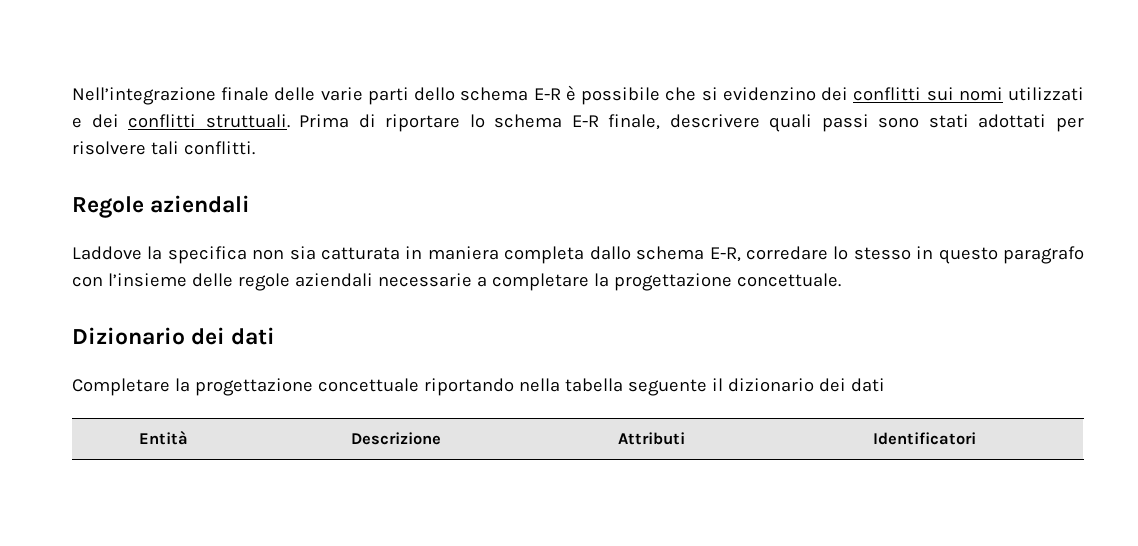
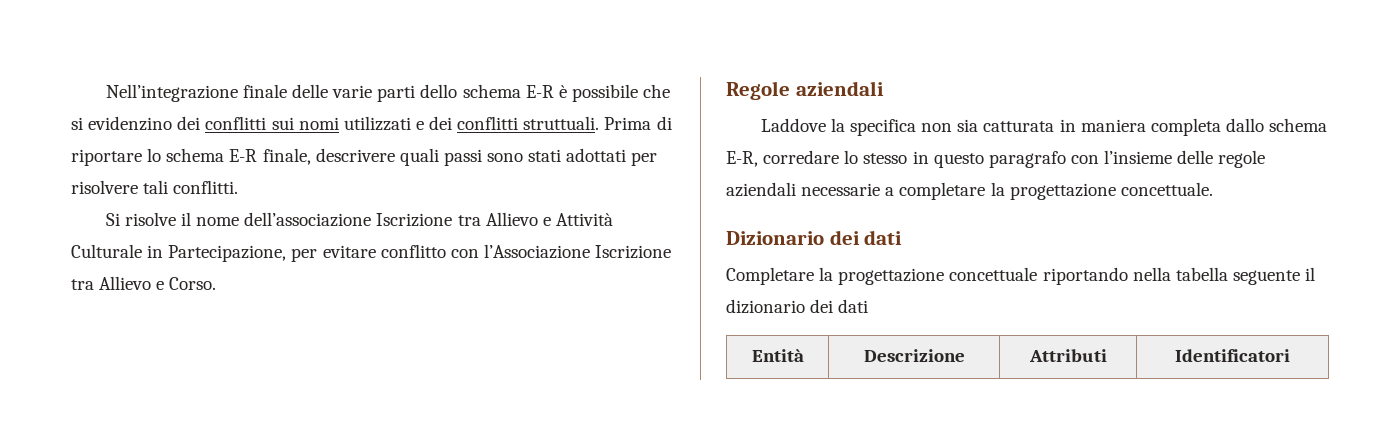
(255, 148) none -> [105,212,614,227] [71,244,672,262] [71,276,217,290] // Si risolve il nome dell’associazione Iscrizione tra Allievo e Attività Culturale in Partecipazione, per evitare conflitto con l’Associazione Iscrizione tra Allievo e Corso.

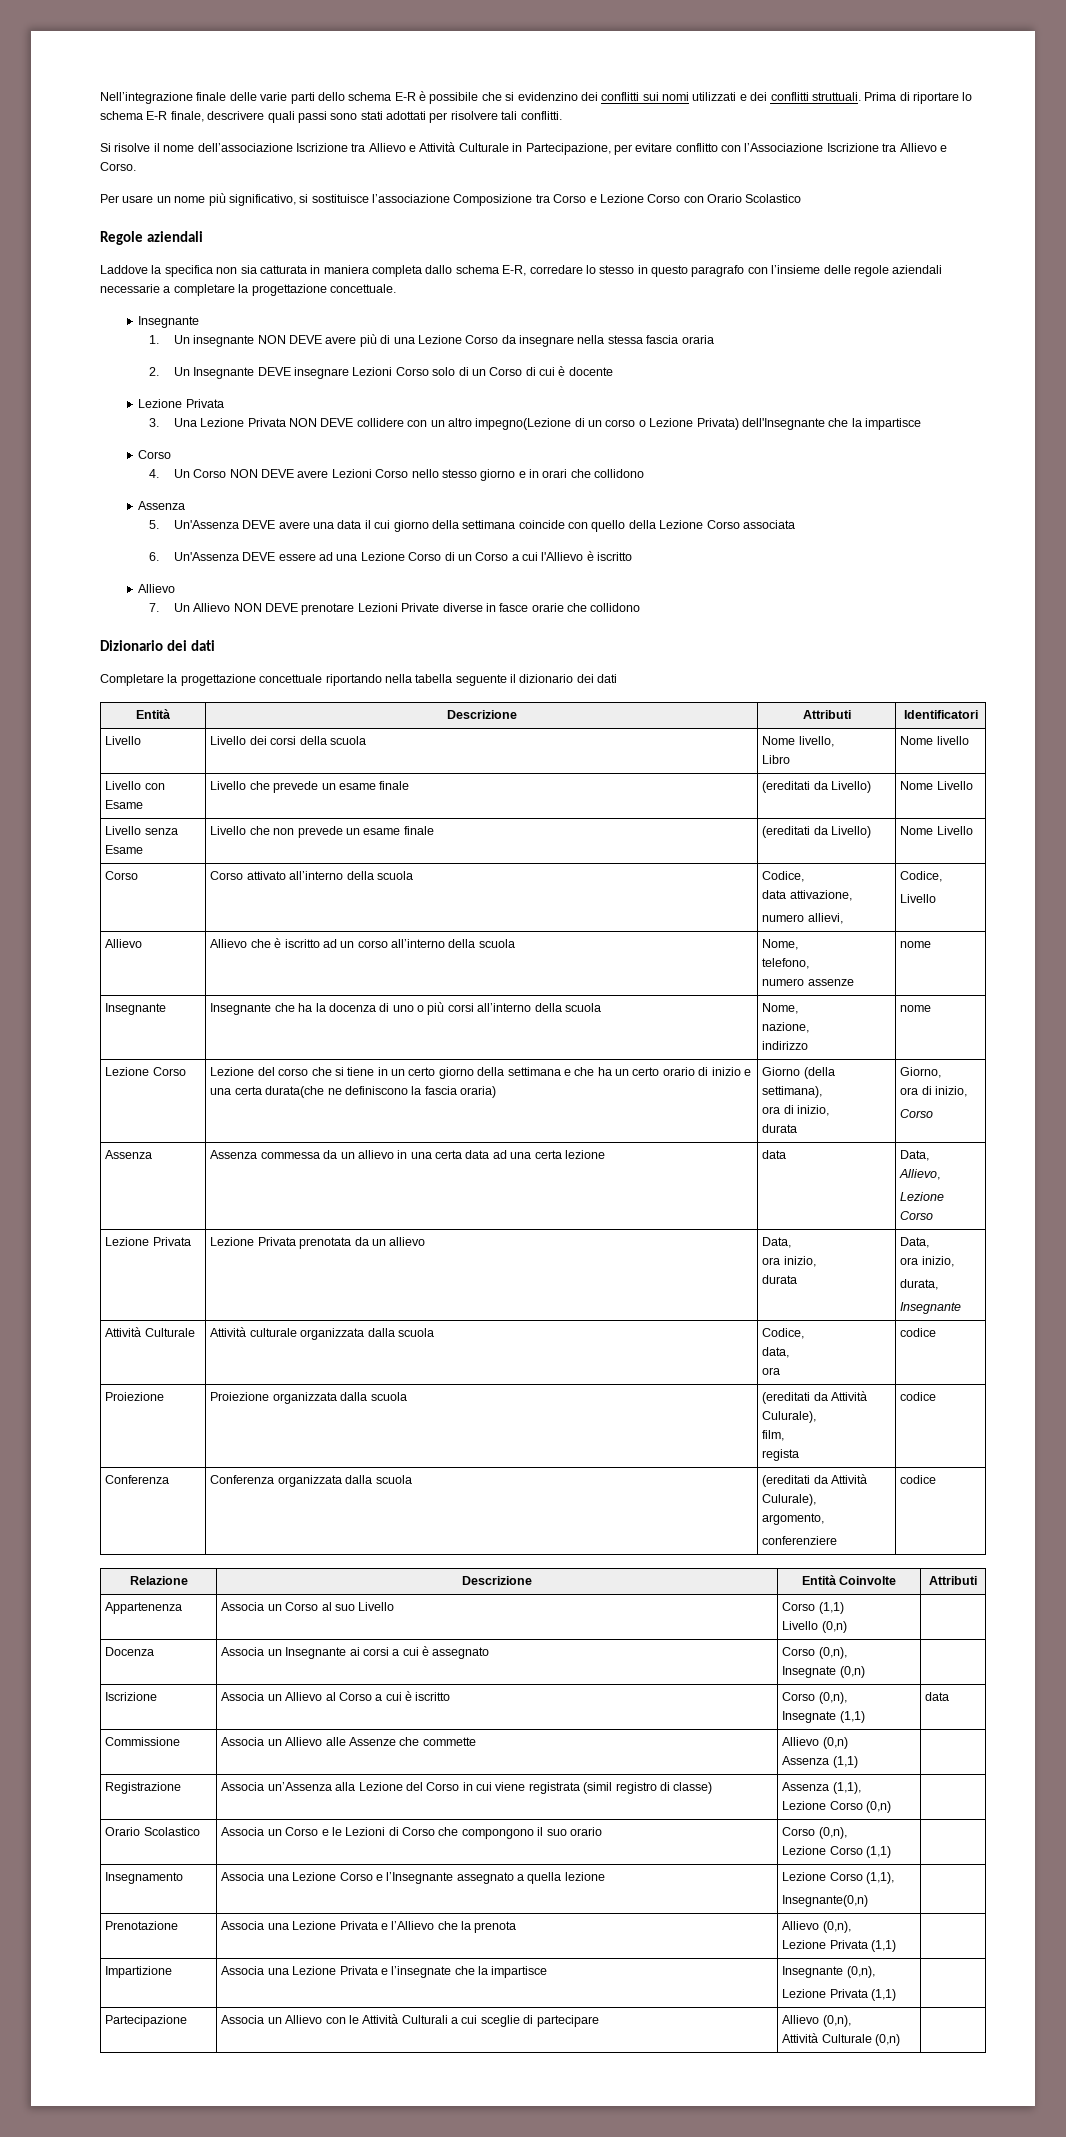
(217, 283) none -> [100,193,802,206] // Per usare un nome più significativo, si sostituisce l’associazione Composizione tra Corso e Lezione Corso con Orario Scolastico
(1213, 189) none -> [138,316,200,328] [149,334,714,347] [149,366,613,379] [138,399,224,408] [149,418,922,430] [138,450,172,459] [149,469,645,481] [138,501,186,510] [149,520,795,532] [149,551,633,561] [138,584,176,593] [149,603,641,615] // Insegnante // 1. Un insegnante NON DEVE avere più di una Lezione Corso da insegnare nella stessa fascia oraria // 2. Un Insegnante DEVE insegnare Lezioni Corso solo di un Corso di cui è docente // Lezione Privata // 3. Una Lezione Privata NON DEVE collidere con un altro impegno(Lezione di un corso o Lezione Privata) dell'Insegnante che la impartisce // Corso // 4. Un Corso NON DEVE avere Lezioni Corso nello stesso giorno e in orari che collidono // Assenza // 5. Un'Assenza DEVE avere una data il cui giorno della settimana coincide con quello della Lezione Corso associata // 6. Un'Assenza DEVE essere ad una Lezione Corso di un Corso a cui l'Allievo è iscritto // Allievo // 7. Un Allievo NON DEVE prenotare Lezioni Private diverse in fasce orarie che collidono
(1290, 355) none -> [105,736,142,745] [210,736,366,745] [762,736,834,747] [762,755,791,764] [900,736,969,745] [105,781,165,790] [105,800,144,809] [210,781,410,793] [762,781,872,793] [900,781,973,790] [105,826,178,835] [105,845,144,854] [210,826,434,838] [762,826,872,838] [900,826,973,835] [105,871,139,880] [210,871,413,880] [762,871,805,882] [762,890,852,901] [762,913,843,924] [900,871,943,882] [900,894,937,903] [105,939,143,948] [210,938,515,948] [762,939,799,950] [762,958,810,969] [762,978,854,986] [900,941,932,948] [105,1003,167,1015] [210,1002,601,1015] [762,1003,799,1014] [762,1022,810,1033] [762,1041,809,1050] [900,1005,932,1012] [105,1067,186,1076] [210,1067,751,1079] [210,1086,497,1098] [762,1067,835,1079] [762,1086,823,1098] [762,1105,830,1116] [762,1124,798,1133] [900,1067,942,1078] [900,1086,968,1097] [900,1109,934,1118] [105,1150,153,1159] [210,1150,605,1159] [762,1150,787,1159] [900,1150,930,1161] [899,1169,941,1180] [900,1192,945,1201] [900,1211,934,1220] [105,1237,191,1246] [210,1237,426,1249] [762,1237,792,1248] [762,1256,816,1267] [762,1275,798,1284] [900,1237,930,1248] [900,1256,954,1267] [900,1279,939,1290] [900,1302,962,1314] [105,1327,195,1337] [210,1327,434,1340] [762,1328,805,1339] [762,1347,790,1358] [762,1367,781,1375] [900,1328,937,1337] [105,1392,165,1401] [210,1392,407,1404] [762,1391,868,1404] [762,1411,817,1423] [762,1430,785,1441] [762,1449,800,1461] [900,1392,937,1401] [105,1475,170,1484] [210,1475,412,1487] [762,1474,868,1487] [762,1494,817,1506] [762,1513,825,1525] [762,1536,838,1545] [900,1475,937,1484] [129,1576,188,1585] [462,1576,532,1585] [801,1575,897,1585] [929,1576,977,1585] [105,1602,183,1614] [221,1602,395,1611] [782,1602,844,1614] [782,1621,847,1633] [105,1647,155,1656] [221,1646,490,1659] [782,1647,847,1659] [782,1666,865,1678] [105,1692,158,1701] [221,1691,451,1701] [782,1692,847,1704] [782,1711,865,1723] [925,1692,950,1701] [105,1737,181,1746] [221,1737,476,1746] [782,1737,848,1749] [782,1756,858,1768] [105,1782,182,1794] [221,1782,713,1794] [782,1782,861,1794] [782,1801,892,1813] [105,1827,200,1836] [221,1827,602,1839] [782,1827,847,1839] [782,1846,892,1858] [105,1872,184,1884] [221,1872,605,1884] [782,1872,895,1884] [782,1895,869,1907] [105,1921,179,1930] [221,1921,517,1933] [782,1921,851,1933] [782,1940,897,1952] [105,1966,173,1978] [221,1966,548,1978] [782,1966,875,1978] [782,1989,897,2001] [105,2015,188,2027] [221,2014,599,2027] [782,2015,851,2027] [782,2033,901,2046] // Livello | Livello dei corsi della scuola | Nome livello, // Libro | Nome livello // Livello con Esame | Livello che prevede un esame finale | (ereditati da Livello) | Nome Livello // Livello senza Esame | Livello che non prevede un esame finale | (ereditati da Livello) | Nome Livello // Corso | Corso attivato all’interno della scuola | Codice, // data attivazione, // numero allievi, | Codice, // Livello // Allievo | Allievo che è iscritto ad un corso all’interno della scuola | Nome, // telefono, // numero assenze | nome // Insegnante | Insegnante che ha la docenza di uno o più corsi all’interno della scuola | Nome, // nazione, // indirizzo | nome // Lezione Corso | Lezione del corso che si tiene in un certo giorno della settimana e che ha un certo orario di inizio e una certa durata(che ne definiscono la fascia oraria) | Giorno (della settimana), // ora di inizio, // durata | Giorno, // ora di inizio, // Corso // Assenza | Assenza commessa da un allievo in una certa data ad una certa lezione | data | Data, // Allievo, // Lezione Corso // Lezione Privata | Lezione Privata prenotata da un allievo | Data, // ora inizio, // durata | Data, // ora inizio, // durata, // Insegnante // Attività Culturale | Attività culturale organizzata dalla scuola | Codice, // data, // ora | codice // Proiezione | Proiezione organizzata dalla scuola | (ereditati da Attività Culurale), // film, // regista | codice // Conferenza | Conferenza organizzata dalla scuola | (ereditati da Attività Culurale), // argomento, // conferenziere | codice // Relazione | Descrizione | Entità Coinvolte | Attributi // Appartenenza | Associa un Corso al suo Livello | Corso (1,1) // Livello (0,n) | // Docenza | Associa un Insegnante ai corsi a cui è assegnato | Corso (0,n), // Insegnate (0,n) | // Iscrizione | Associa un Allievo al Corso a cui è iscritto | Corso (0,n), // Insegnate (1,1) | data // Commissione | Associa un Allievo alle Assenze che commette | Allievo (0,n) // Assenza (1,1) | // Registrazione | Associa un’Assenza alla Lezione del Corso in cui viene registrata (simil registro di classe) | Assenza (1,1), // Lezione Corso (0,n) | // Orario Scolastico | Associa un Corso e le Lezioni di Corso che compongono il suo orario | Corso (0,n), // Lezione Corso (1,1) | // Insegnamento | Associa una Lezione Corso e l’Insegnante assegnato a quella lezione | Lezione Corso (1,1), // Insegnante(0,n) | // Prenotazione | Associa una Lezione Privata e l’Allievo che la prenota | Allievo (0,n), // Lezione Privata (1,1) | // Impartizione | Associa una Lezione Privata e l’insegnate che la impartisce | Insegnante (0,n), // Lezione Privata (1,1) | // Partecipazione | Associa un Allievo con le Attività Culturali a cui sceglie di partecipare | Allievo (0,n), // Attività Culturale (0,n) |

